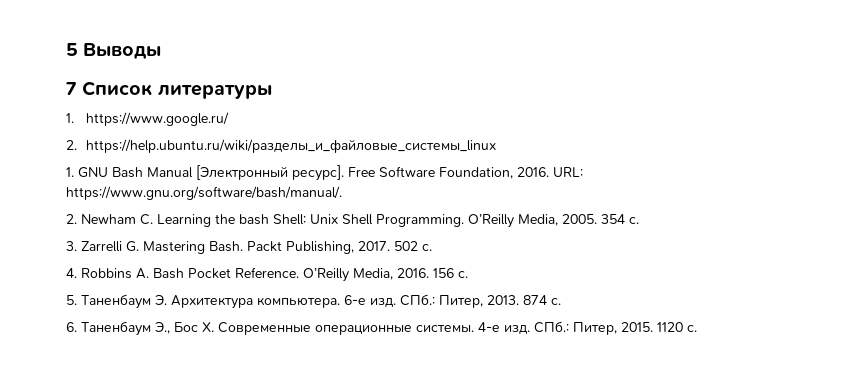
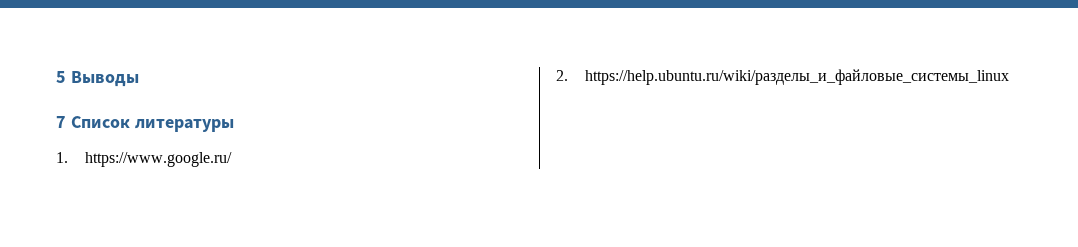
[66,165,583,181] [66,186,342,200] [66,214,639,228] [66,241,432,254] [66,267,468,282] [66,294,561,309] [66,321,697,336] // 1. GNU Bash Manual [Электронный ресурс]. Free Software Foundation, 2016. URL: https://www.gnu.org/software/bash/manual/. // 2. Newham C. Learning the bash Shell: Unix Shell Programming. O’Reilly Media, 2005. 354 с. // 3. Zarrelli G. Mastering Bash. Packt Publishing, 2017. 502 с. // 4. Robbins A. Bash Pocket Reference. O’Reilly Media, 2016. 156 с. // 5. Таненбаум Э. Архитектура компьютера. 6-е изд. СПб.: Питер, 2013. 874 с. // 6. Таненбаум Э., Бос Х. Современные операционные системы. 4-е изд. СПб.: Питер, 2015. 1120 с. -> (1009, 77) none

